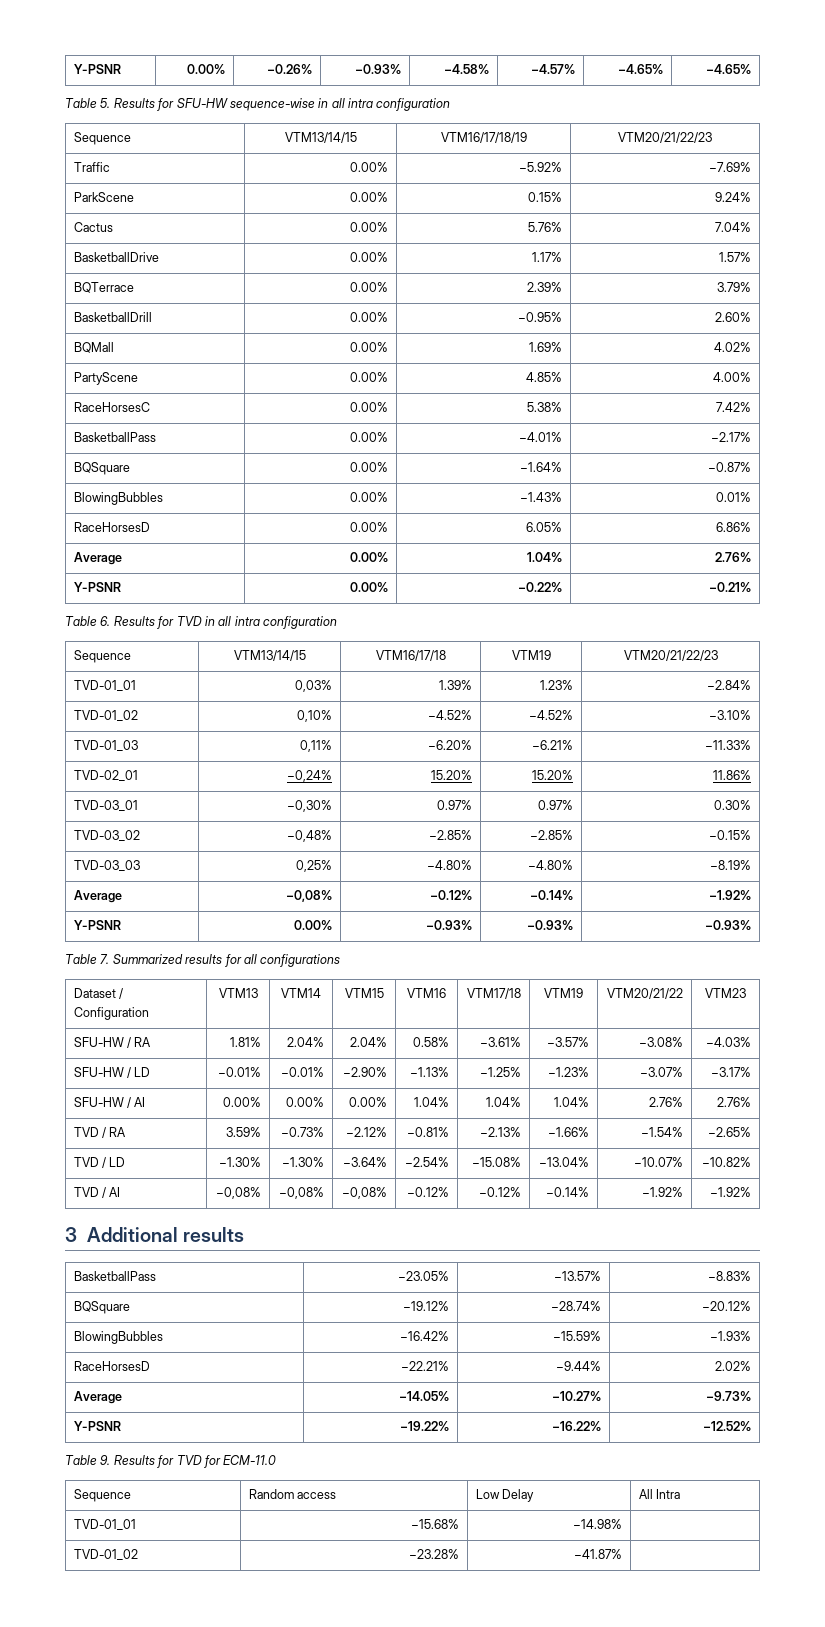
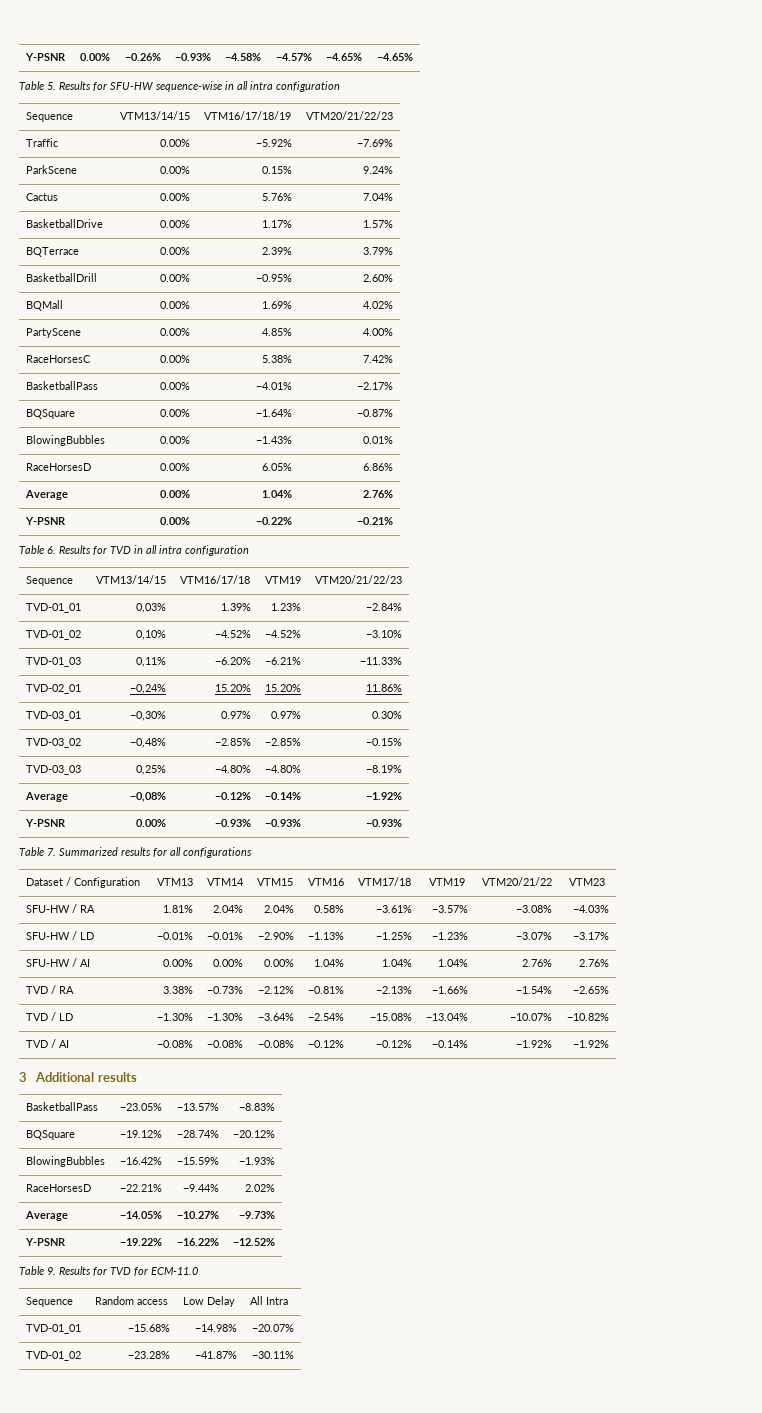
[226,1127,262,1137] 3.59% -> [163,986,194,994] 3.38%
[216,1187,262,1199] [279,1187,325,1199] [342,1187,388,1199] −0,08% | −0,08% | −0,08% -> [157,1040,194,1048] [207,1040,244,1048] [258,1040,295,1048] −0.08% | −0.08% | −0.08%
(623, 1524) none -> [252,1324,295,1332] −20.07%
(623, 1554) none -> [252,1351,295,1359] −30.11%

